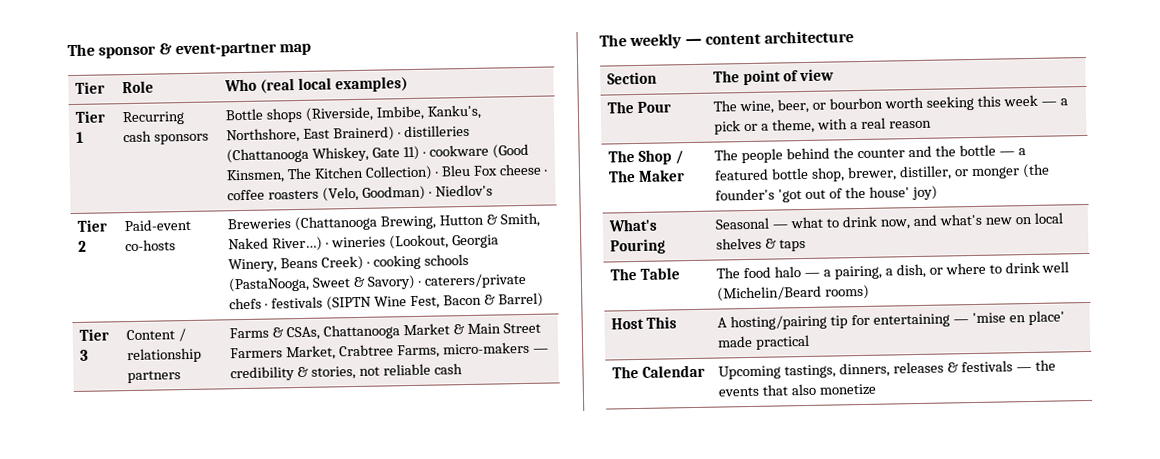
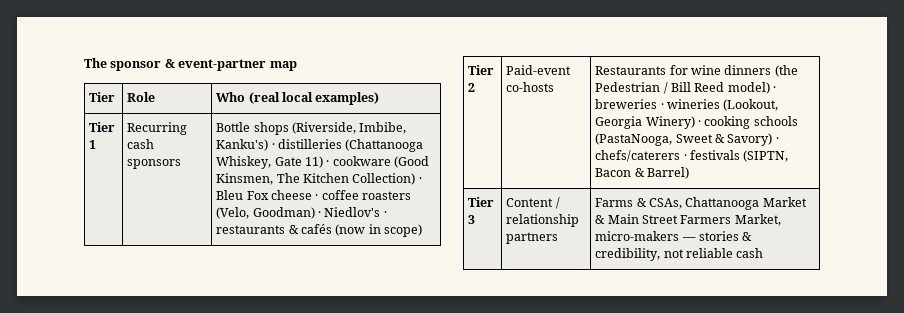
[427,104,483,120] [226,126,396,144] Kanku's, Northshore, East Brainerd) -> [216,139,269,151] Kanku's)
[77,219,108,232] [78,240,88,252] [124,218,192,232] [125,239,177,252] [227,212,541,232] [228,236,324,252] // Tier 2 | Paid-event co-hosts | Breweries (Chattanooga Brewing, Hutton & Smith, Naked River…) -> [383,211,387,217] [216,224,423,237] [468,65,495,75] [468,83,476,92] [506,65,572,75] [506,82,555,92] [595,65,798,77] [595,82,777,94] [595,99,658,109] · restaurants & cafés (now in scope) // Tier 2 | Paid-event co-hosts | Restaurants for wine dinners (the Pedestrian / Bill Reed model) · breweries
[228,255,365,273] Winery, Beans Creek) -> [645,116,695,129] Winery)
[424,272,528,289] [229,295,441,311] caterers/private chefs · festivals (SIPTN Wine Fest, -> [595,150,789,162] chefs/caterers · festivals (SIPTN,
[339,341,550,359] [230,363,464,382] [599,30,855,50] [607,71,658,85] [713,68,835,86] [607,101,672,114] [713,94,1068,115] [714,117,932,135] [608,149,685,165] [608,169,686,183] [714,144,1026,164] [714,163,1050,182] [715,185,938,203] [608,218,659,232] [610,238,667,255] [715,212,1063,230] [716,237,807,252] [610,267,681,281] [716,261,1070,280] [717,284,871,302] [611,316,678,330] [717,310,1065,331] [717,334,811,350] [612,364,706,379] [718,359,1056,380] [718,383,877,397] Crabtree Farms, micro-makers — credibility & stories, not reliable cash // The weekly — content architecture // Section | The point of view // The Pour | The wine, beer, or bourbon worth seeking this week — a pick or a theme, with a real reason // The Shop / The Maker | The people behind the counter and the bottle — a featured bottle shop, brewer, distiller, or monger (the founder's 'got out of the house' joy) // What's Pouring | Seasonal — what to drink now, and what's new on local shelves & taps // The Table | The food halo — a pairing, a dish, or where to drink well (Michelin/Beard rooms) // Host This | A hosting/pairing tip for entertaining — 'mise en place' made practical // The Calendar | Upcoming tastings, dinners, releases & festivals — the events that also monetize -> [595,231,753,241] [595,248,764,261] micro-makers — stories & credibility, not reliable cash

